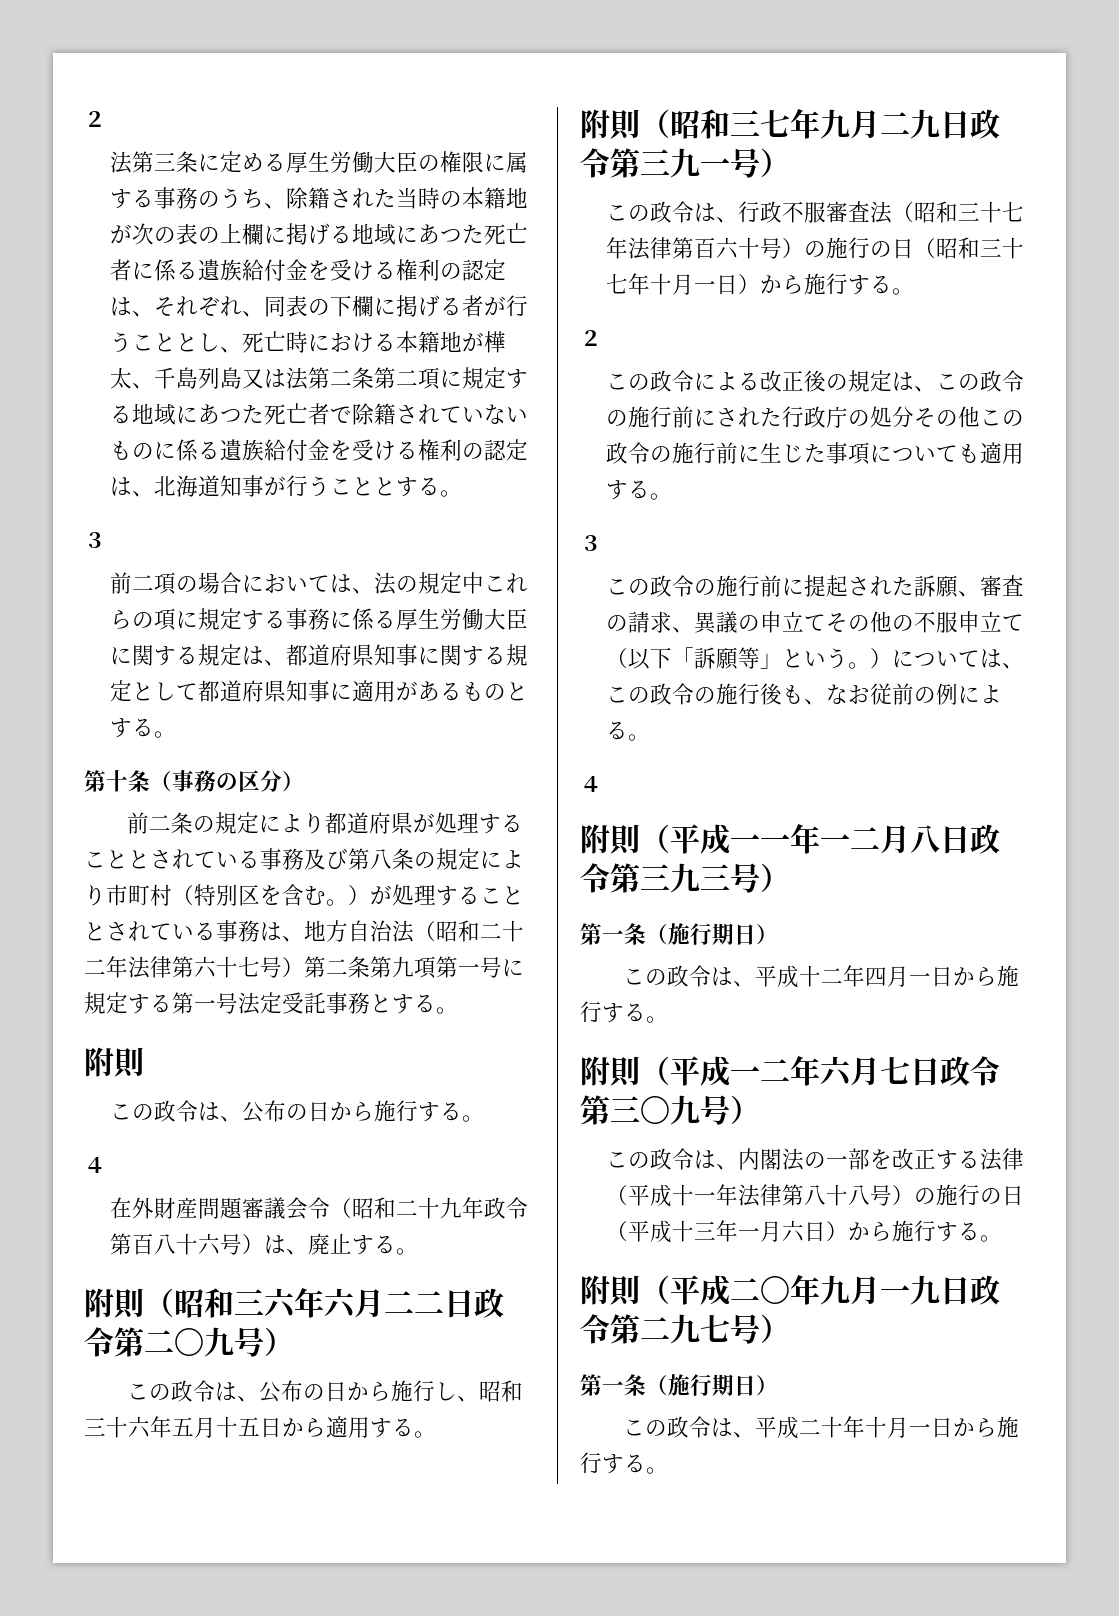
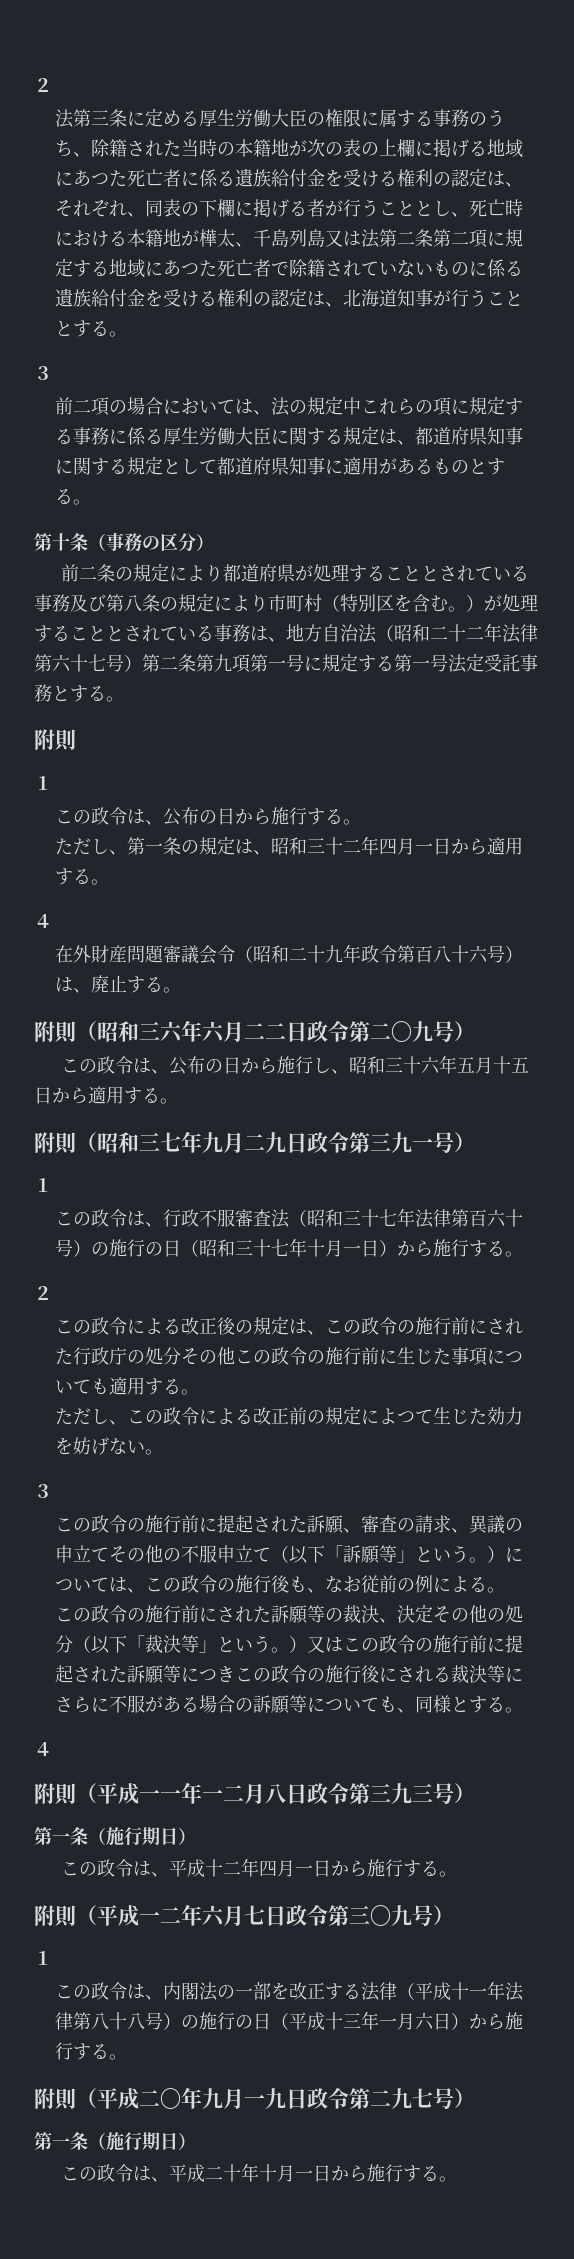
(144, 1062) none -> [34,776,52,790] // １
(484, 1118) none -> [55,836,524,855] [55,868,110,885] // ただし、第一条の規定は、昭和三十二年四月一日から適用する。
(790, 162) none -> [34,1178,52,1192] // １
(672, 496) none -> [55,1406,524,1425] [55,1437,164,1455] // ただし、この政令による改正前の規定によつて生じた効力を妨げない。
(650, 737) none -> [55,1604,524,1624] [55,1635,524,1654] [55,1665,524,1684] [55,1695,524,1714] // この政令の施行前にされた訴願等の裁決、決定その他の処分（以下「裁決等」という。）又はこの政令の施行前に提起された訴願等につきこの政令の施行後にされる裁決等にさらに不服がある場合の訴願等についても、同様とする。
(760, 1109) none -> [34,1951,52,1965] // １

